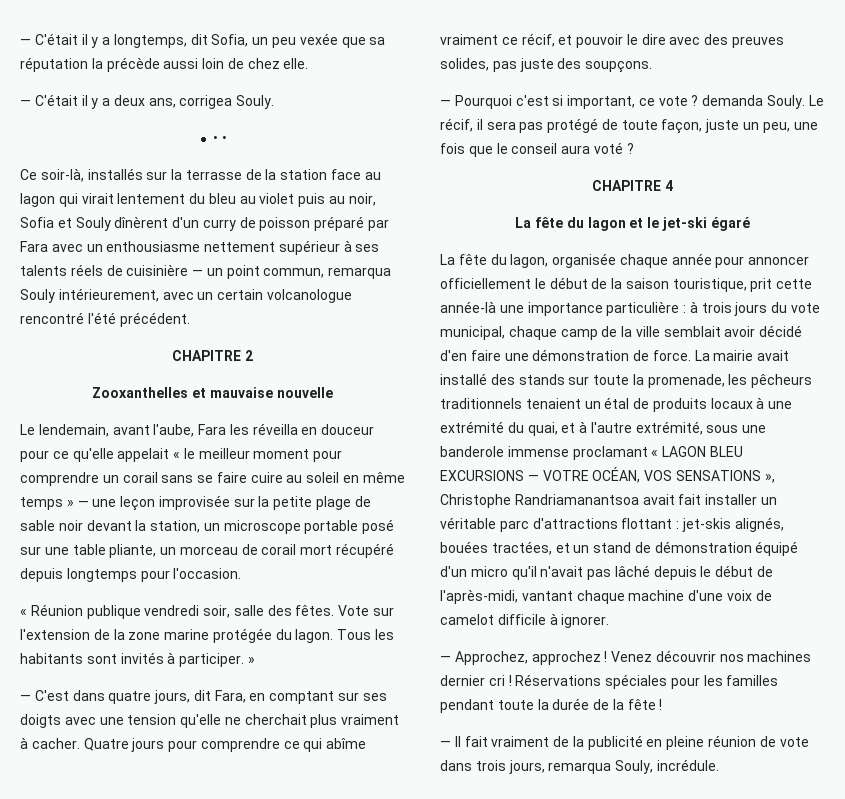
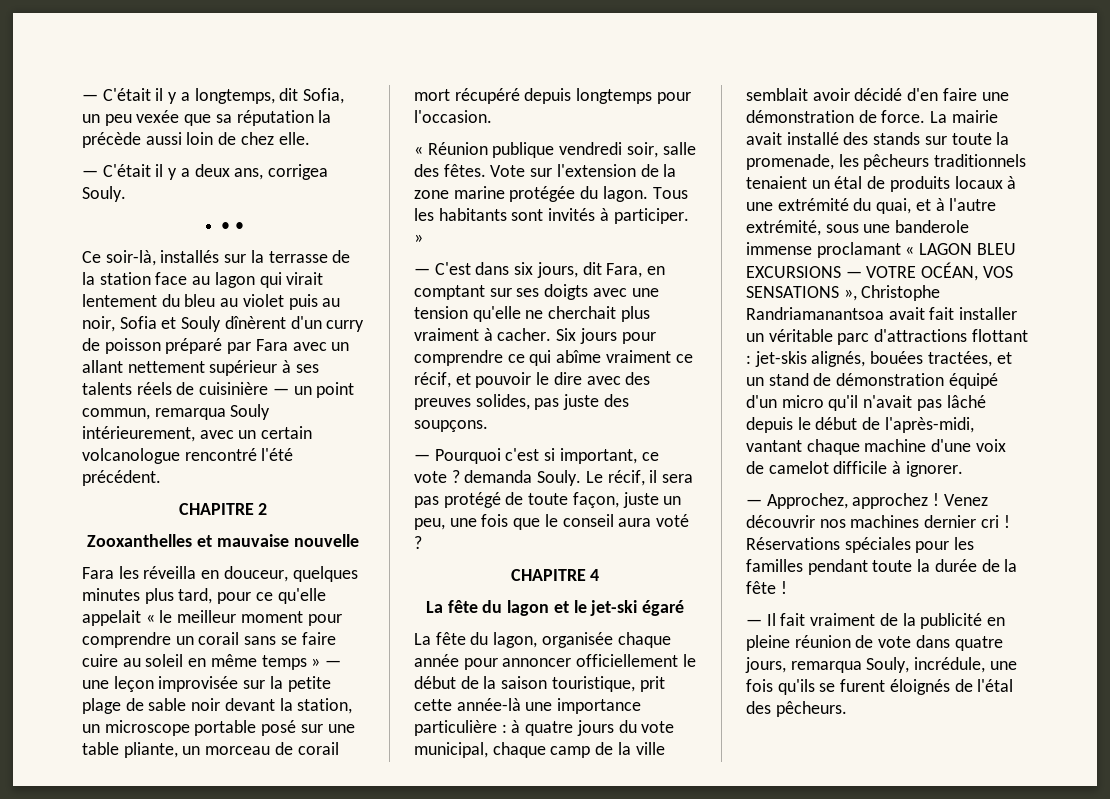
[106,241,201,252] enthousiasme -> [82,360,123,373] allant
[20,423,375,437] Le lendemain, avant l'aube, Fara les réveilla en douceur -> [82,566,358,582] [82,588,213,604] Fara les réveilla en douceur, quelques minutes plus tard,
[108,691,152,704] quatre -> [514,262,534,275] six
[83,738,129,751] Quatre -> [556,328,577,341] Six
[701,302,732,313] trois -> [525,721,574,736] quatre
[475,760,506,771] trois -> [954,636,1003,651] quatre
[656,759,719,771] incrédule. -> [914,657,1017,673] [746,679,1014,695] [746,701,847,717] incrédule, une fois qu'ils se furent éloignés de l'étal des pêcheurs.

